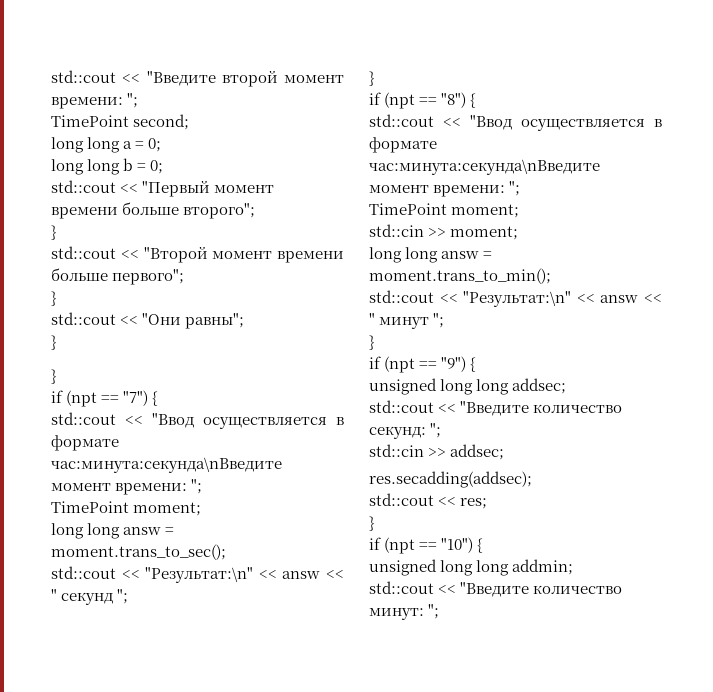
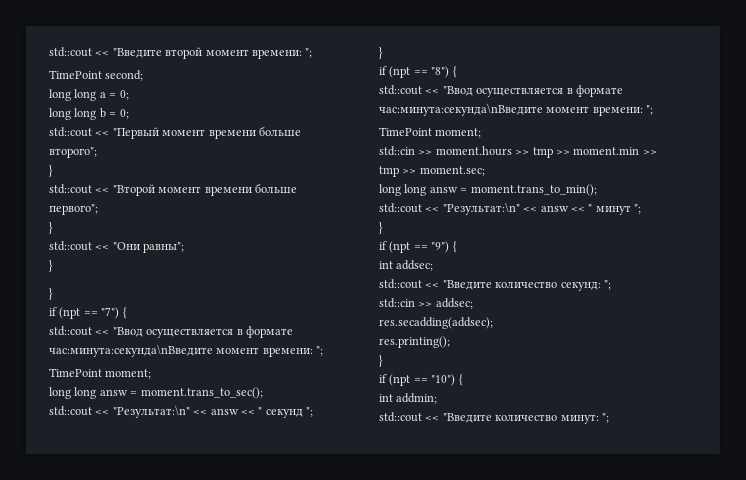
[450,226,519,240] moment; -> [435,146,657,158] [379,166,485,177] moment.hours >> tmp >> moment.min >> tmp >> moment.sec;
[369,378,510,395] unsigned long long -> [379,261,393,269] int
[369,493,488,509] std::cout << res; -> [379,336,450,348] res.printing();
[369,559,510,576] unsigned long long -> [379,394,393,402] int

